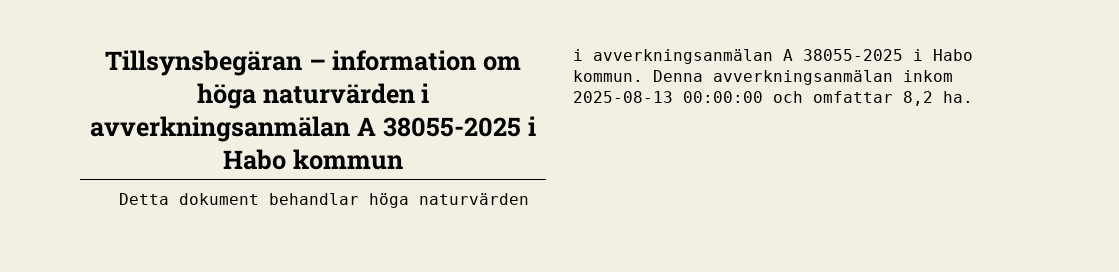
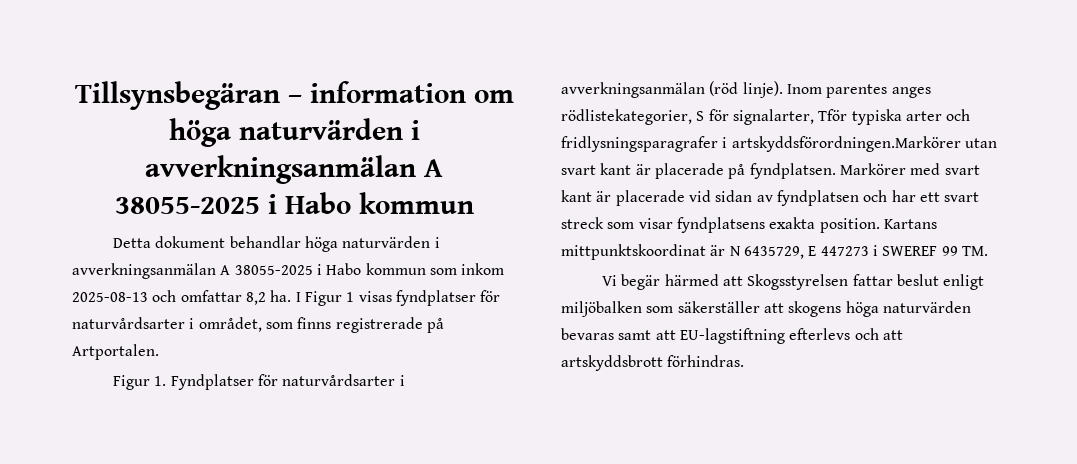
[573,70,893,85] kommun. Denna avverkningsanmälan -> [365,263,457,275] kommun som
[683,91,763,103] 00:00:00 -> (148, 297) none
(973, 97) none -> [295,290,501,306] [72,317,444,333] [72,344,159,360] [113,374,405,390] [561,81,931,98] [561,109,971,125] [561,136,997,152] [561,163,980,179] [561,190,980,206] [561,217,937,233] [561,244,988,260] [602,274,985,290] [561,301,971,317] [561,328,903,344] [561,355,745,371] I Figur 1 visas fyndplatser för naturvårdsarter i området, som finns registrerade på Artportalen. // Figur 1. Fyndplatser för naturvårdsarter i avverkningsanmälan (röd linje). Inom parentes anges rödlistekategorier, S för signalarter, Tför typiska arter och fridlysningsparagrafer i artskyddsförordningen.Markörer utan svart kant är placerade på fyndplatsen. Markörer med svart kant är placerade vid sidan av fyndplatsen och har ett svart streck som visar fyndplatsens exakta position. Kartans mittpunktskoordinat är N 6435729, E 447273 i SWEREF 99 TM. // Vi begär härmed att Skogsstyrelsen fattar beslut enligt miljöbalken som säkerställer att skogens höga naturvärden bevaras samt att EU-lagstiftning efterlevs och att artskyddsbrott förhindras.

